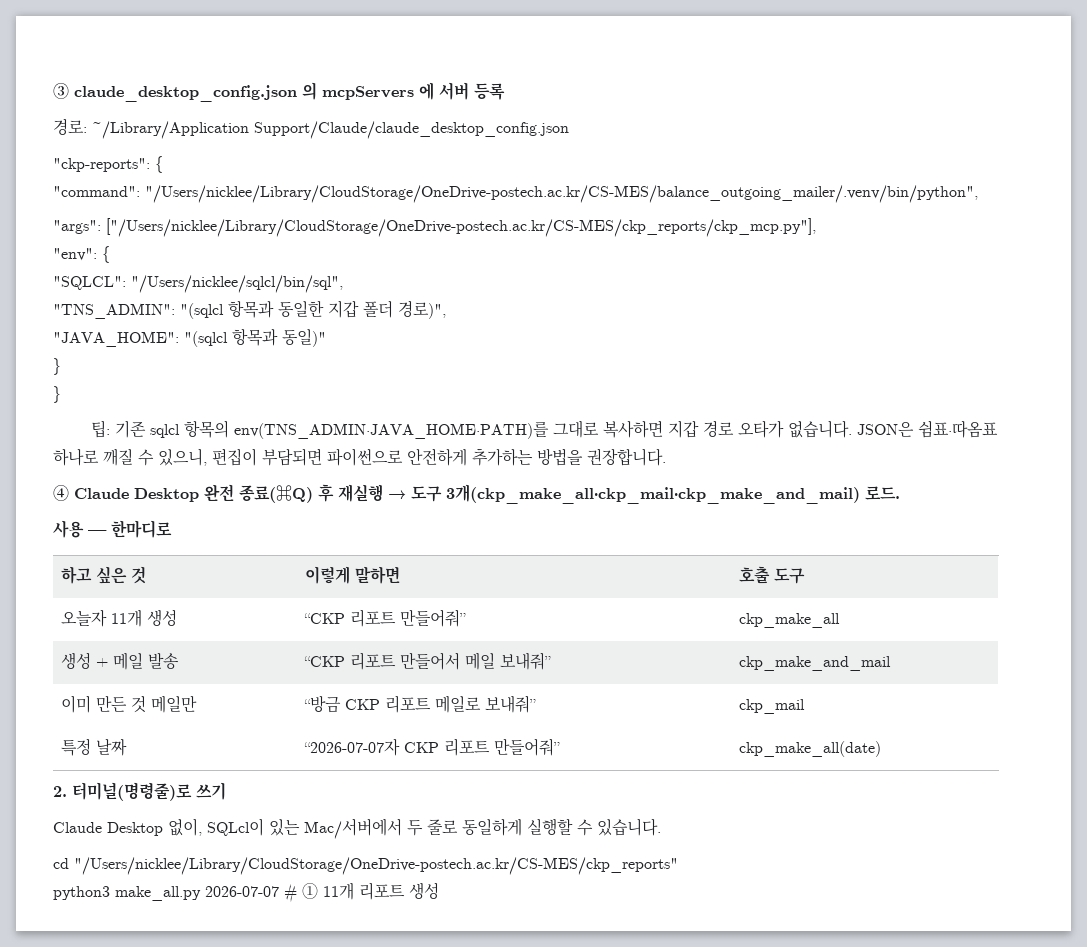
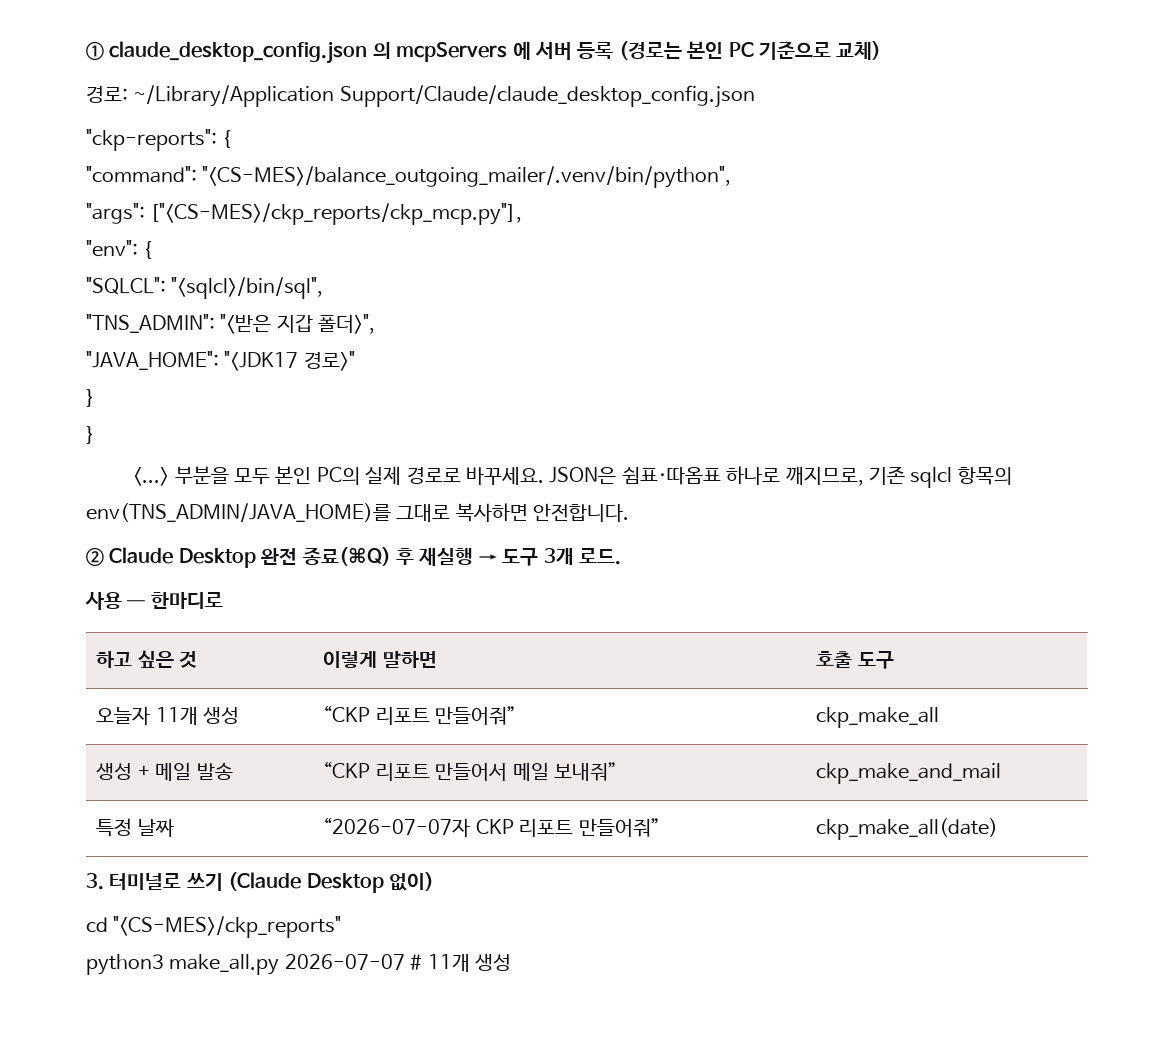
[53,83,69,99] ③ -> [86,41,104,61] ①
(505, 91) none -> [618,41,882,60] (경로는 본인 PC 기준으로 교체)
[145,185,978,203] "/Users/nicklee/Library/CloudStorage/OneDrive-postech.ac.kr/CS-MES/balance_outgoing_mailer/.venv/bin/python", -> [202,166,732,188] "<CS-MES>/balance_outgoing_mailer/.venv/bin/python",
[106,218,816,237] ["/Users/nicklee/Library/CloudStorage/OneDrive-postech.ac.kr/CS-MES/ckp_reports/ckp_mcp.py"], -> [150,203,523,225] ["<CS-MES>/ckp_reports/ckp_mcp.py"],
[131,275,343,293] "/Users/nicklee/sqlcl/bin/sql", -> [171,277,324,299] "<sqlcl>/bin/sql",
[180,300,446,319] [53,328,326,347] [53,358,61,375] [53,386,61,403] [91,420,111,438] "(sqlcl 항목과 동일한 지갑 폴더 경로)", // "JAVA_HOME": "(sqlcl 항목과 동일)" // } // } // 팁: -> [220,314,376,334] [86,351,355,371] [86,389,95,407] [86,426,95,444] [133,466,864,486] "<받은 지갑 폴더>", // "JAVA_HOME": "<JDK17 경로>" // } // } // <...> 부분을 모두 본인 PC의 실제 경로로 바꾸세요. JSON은 쉼표·따옴표 하나로 깨지므로,
[234,422,550,439] env(TNS_ADMIN·JAVA_HOME·PATH)를 -> [86,503,391,522] env(TNS_ADMIN/JAVA_HOME)를
[668,420,999,438] [53,448,666,466] [53,485,69,501] 지갑 경로 오타가 없습니다. JSON은 쉼표·따옴표 하나로 깨질 수 있으니, 편집이 부담되면 파이썬으로 안전하게 추가하는 방법을 권장합니다. // ④ -> [533,503,630,522] [86,547,104,567] 안전합니다. // ②
[446,484,860,504] 3개(ckp_make_all·ckp_mail·ckp_make_and_mail) -> [543,548,574,565] 3개
[60,695,197,713] [303,695,536,713] [738,699,805,714] // 이미 만든 것 메일만 | “방금 CKP 리포트 메일로 보내줘” | ckp_mail -> (1002, 773) none
[53,782,192,801] 2. 터미널(명령줄)로 -> [86,873,182,890] 3. 터미널로
[53,818,661,839] // Claude Desktop 없이, SQLcl이 있는 Mac/서버에서 두 줄로 동일하게 실행할 수 있습니다. -> [228,872,434,893] (Claude Desktop 없이)
[74,857,678,875] "/Users/nicklee/Library/CloudStorage/OneDrive-postech.ac.kr/CS-MES/ckp_reports" -> [113,916,342,938] "<CS-MES>/ckp_reports"
[302,882,405,900] ① 11개 리포트 -> [427,954,470,972] 11개

